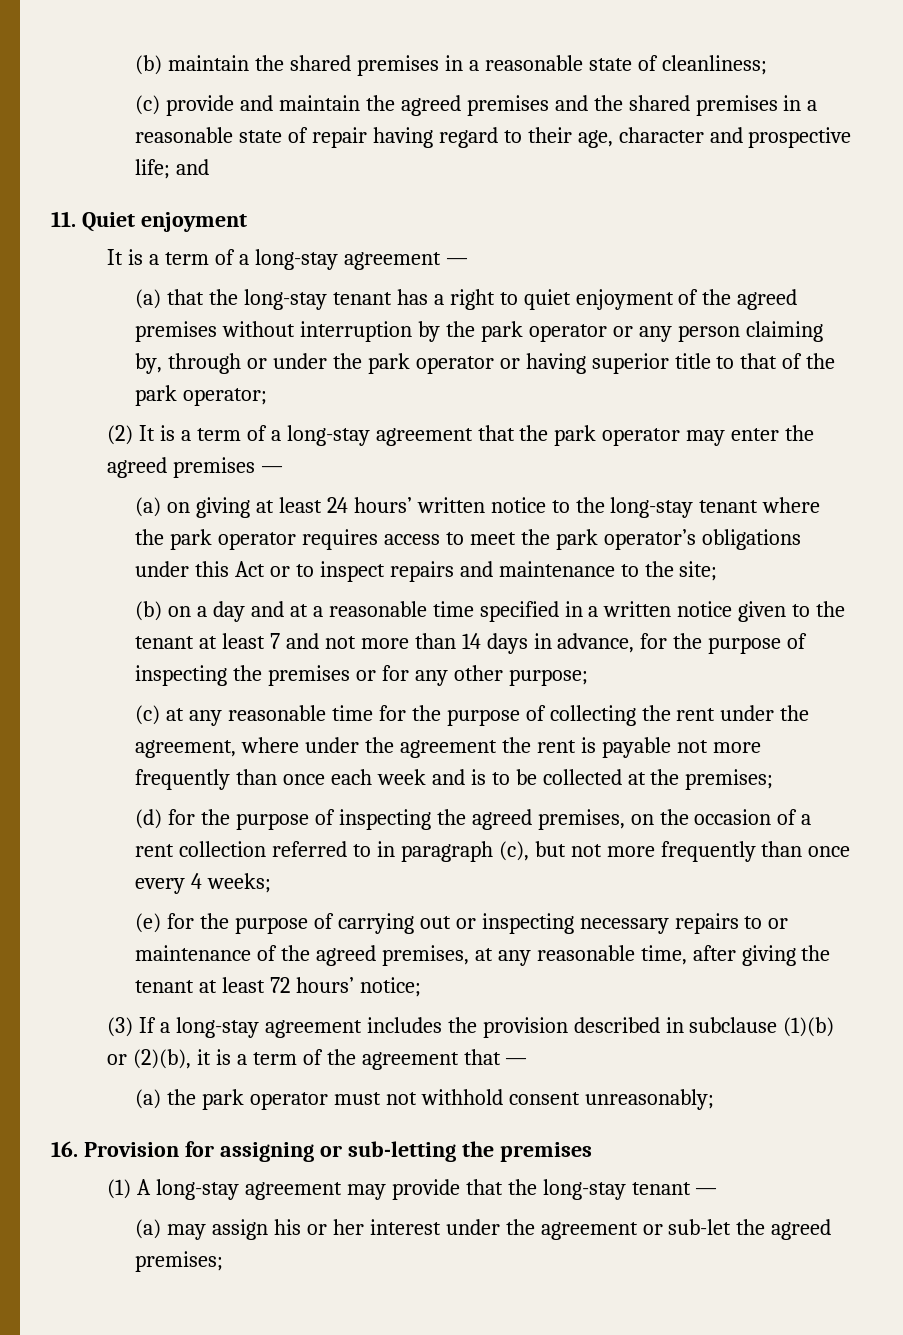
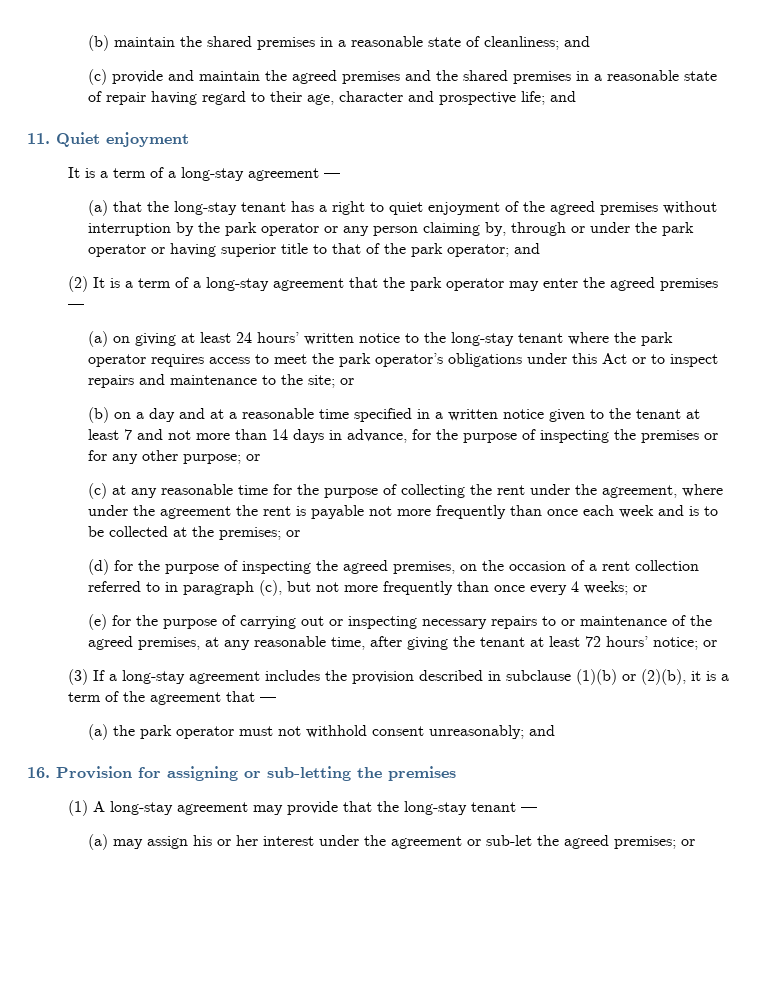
(767, 65) none -> [564,36,591,47] and
(268, 397) none -> [514,243,541,254] and
(718, 571) none -> [340,378,355,385] or
(588, 677) none -> [246,454,261,461] or
(774, 779) none -> [286,530,301,537] or
(271, 883) none -> [633,585,648,592] or
(421, 987) none -> [703,640,718,647] or
(714, 1099) none -> [529,725,556,736] and
(224, 1261) none -> [681,839,696,846] or

